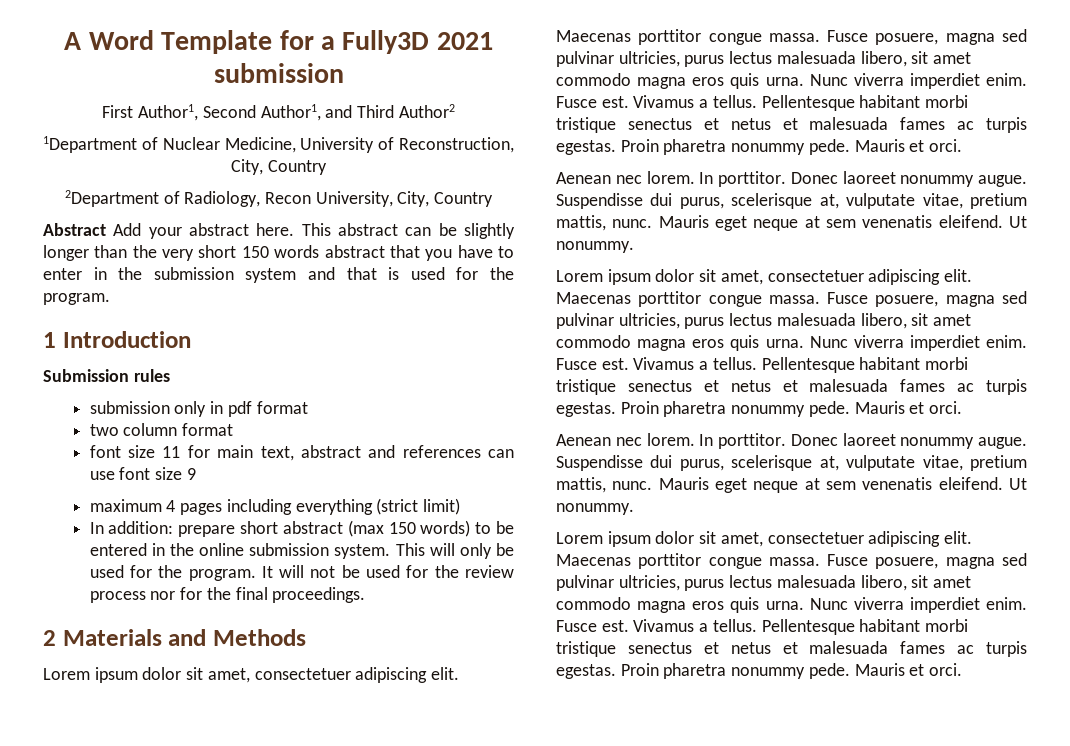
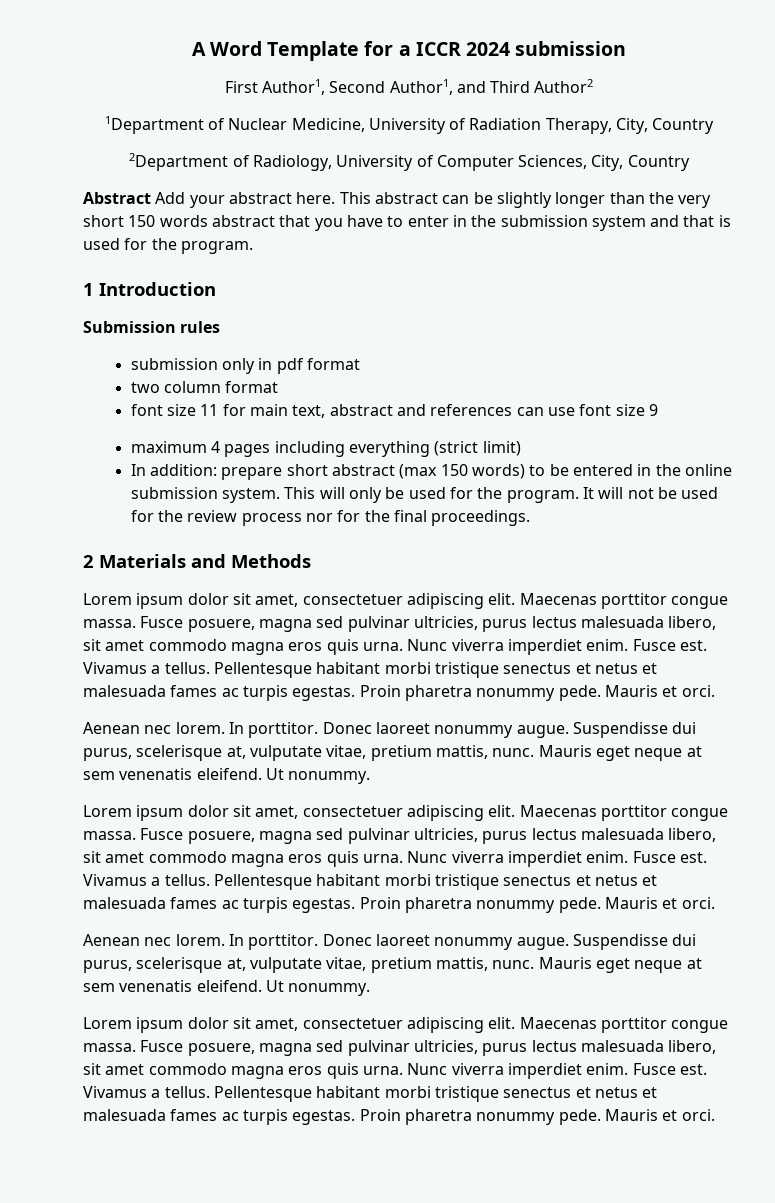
[342,30,493,54] Fully3D 2021 -> [415,42,511,56] ICCR 2024
[398,137,514,153] Reconstruction, -> [469,118,612,134] Radiation Therapy,
[265,191,393,207] Recon University, -> [336,155,588,171] University of Computer Sciences,

